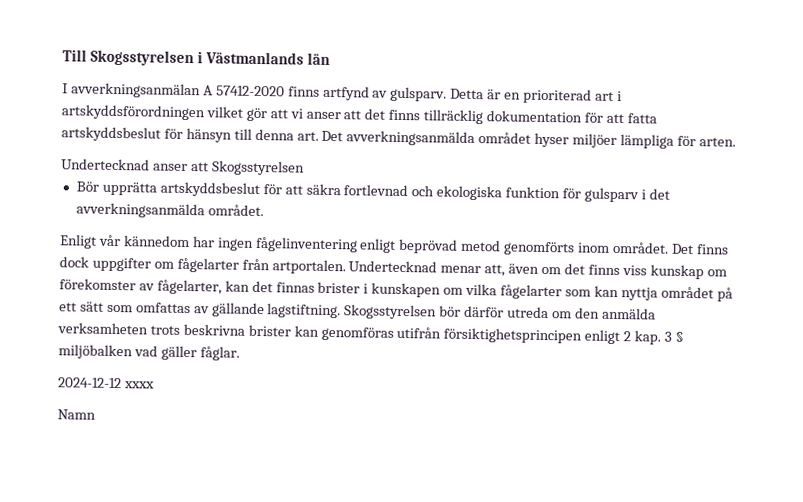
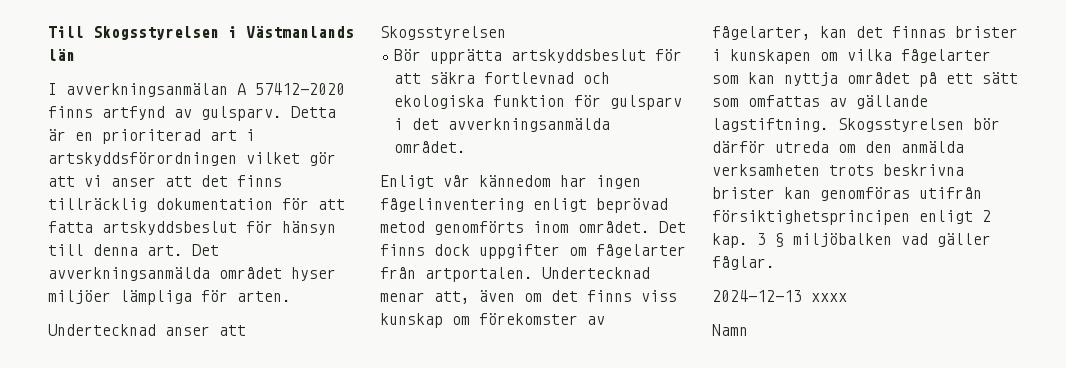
[58,377,122,389] 2024-12-12 -> [712,290,802,302] 2024-12-13

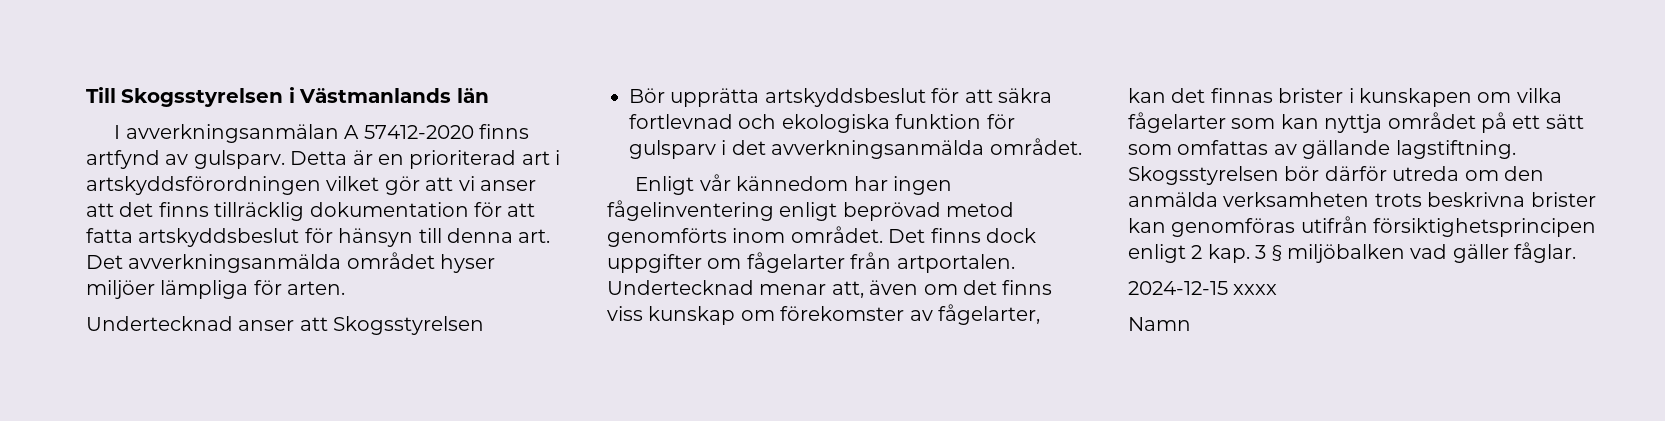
[712,290,802,302] 2024-12-13 -> [1128,281,1228,295] 2024-12-15

